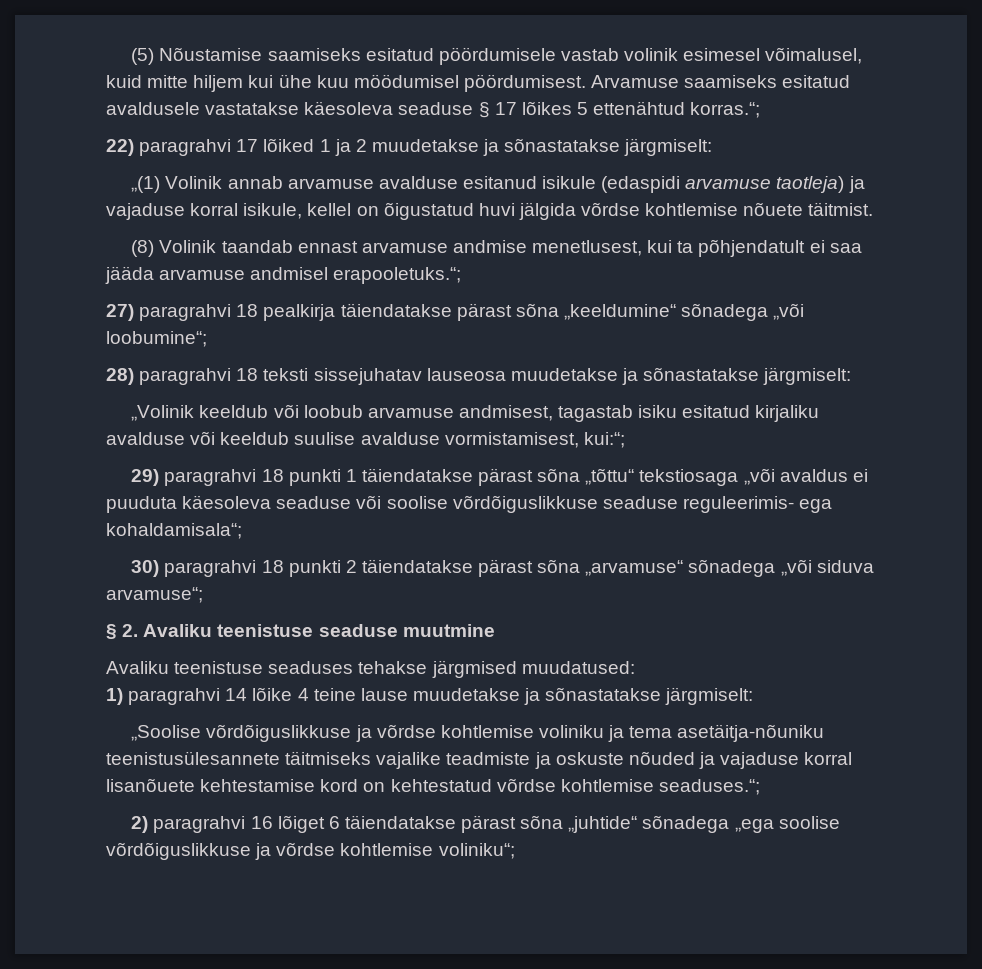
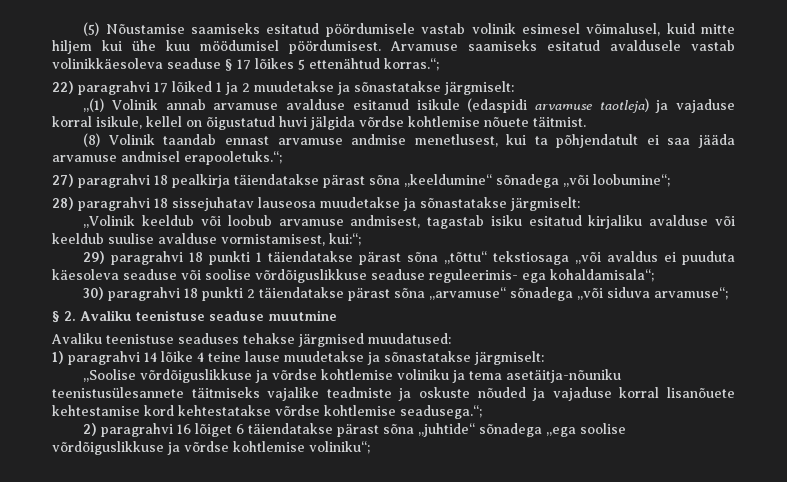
[205,101,394,115] vastatakse käesoleva -> [691,40,735,51] [52,58,163,69] vastab volinikkäesoleva
[263,368,309,381] teksti -> (168, 203) none
[363,778,760,795] on kehtestatud võrdse kohtlemise seaduses.“; -> [178,405,482,419] kehtestatakse võrdse kohtlemise seadusega.“;

